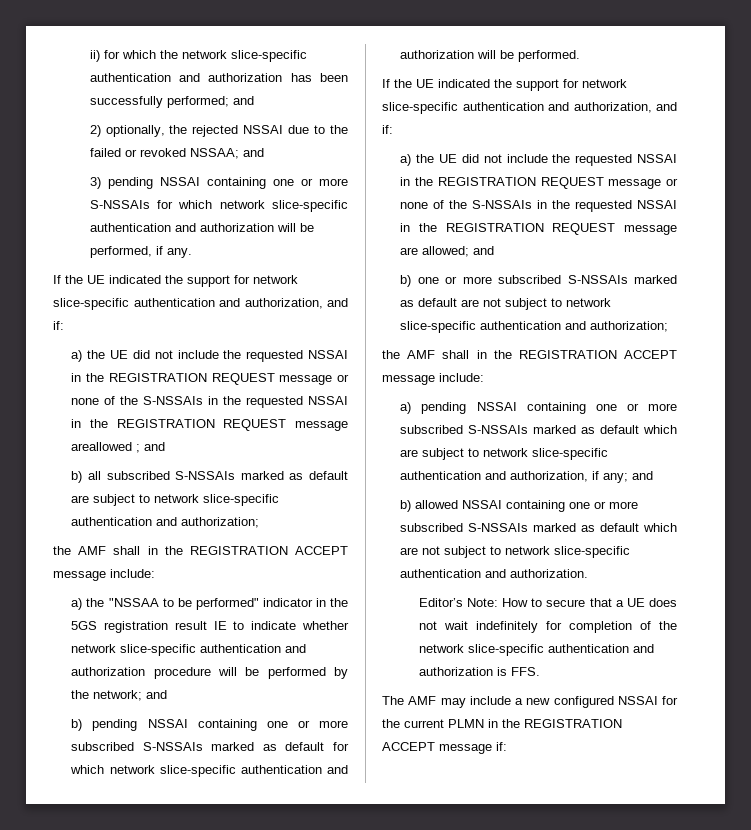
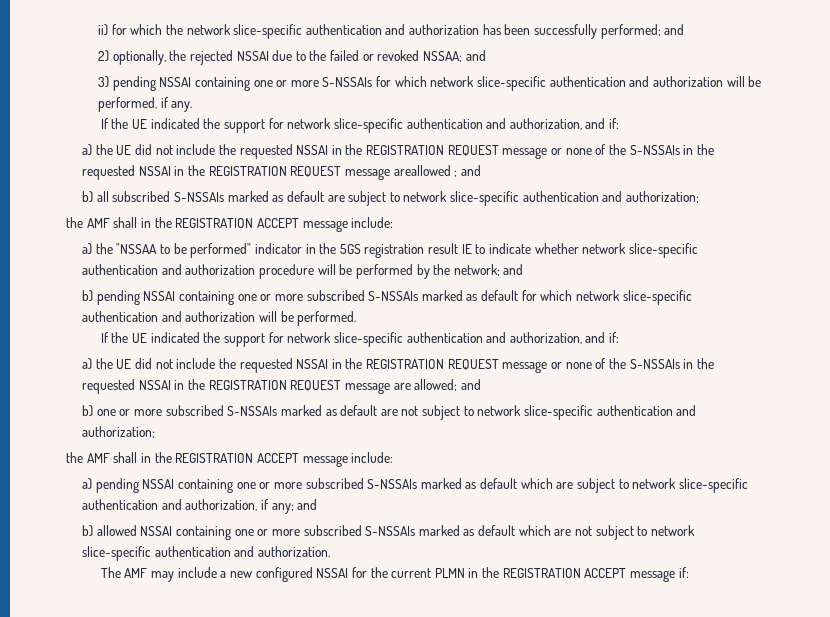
[418,598,677,607] [418,621,677,633] [418,644,654,656] [418,667,540,676] // Editor’s Note: How to secure that a UE does not wait indefinitely for completion of the network slice-specific authentication and authorization is FFS. -> (330, 551) none

